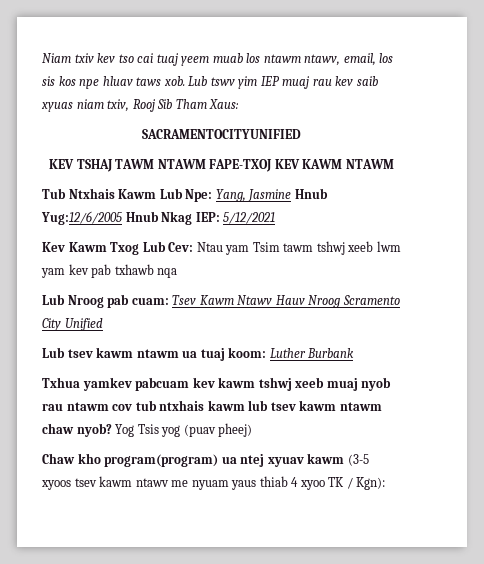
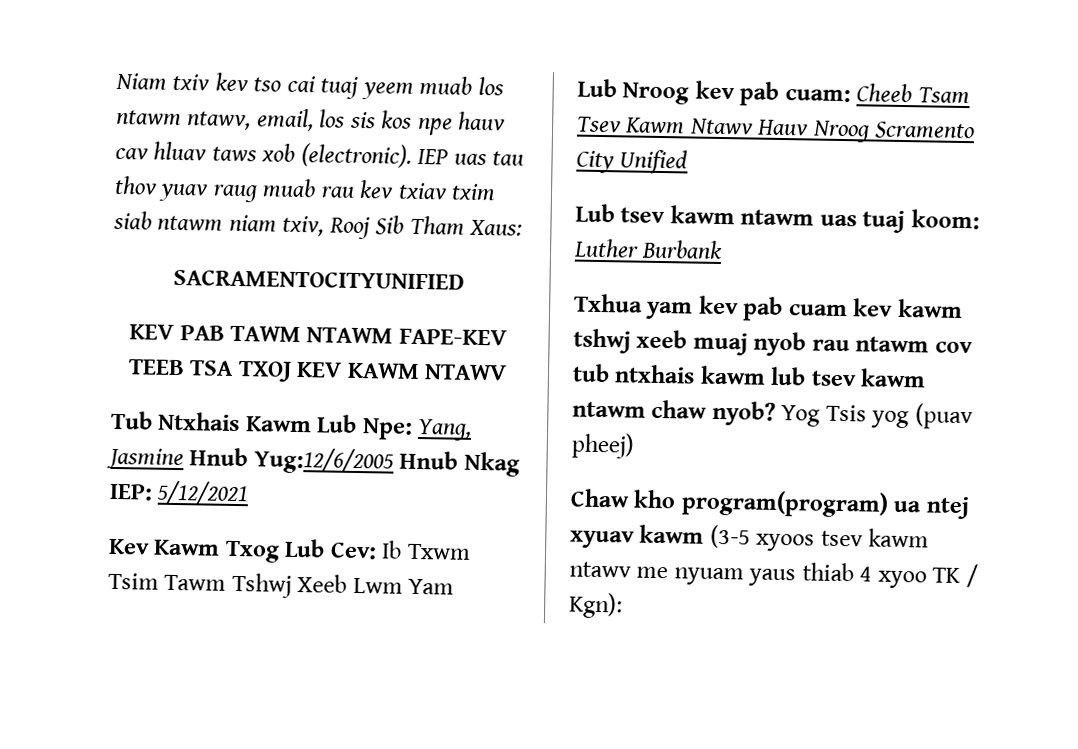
[102,76,378,89] [41,102,73,112] hluav taws xob. Lub tswv yim IEP muaj rau kev saib xyuas -> [458,111,506,131] [115,141,525,168] [114,175,497,203] [113,210,224,231] hauv cav hluav taws xob (electronic). IEP uas tau thov yuav raug muab rau kev txiav txim siab ntawm
[76,159,113,172] TSHAJ -> [179,325,225,341] PAB
[209,159,273,172] FAPE-TXOJ -> [398,328,507,346] [127,359,292,382] FAPE-KEV TEEB TSA TXOJ
[345,159,394,169] NTAWM -> [424,364,508,381] NTAWV
[196,241,401,255] [41,264,178,278] Ntau yam Tsim tawm tshwj xeeb lwm yam kev pab txhawb nqa -> [381,540,471,560] [108,572,455,598] Ib Txwm Tsim Tawm Tshwj Xeeb Lwm Yam
(104, 301) none -> [694,80,735,100] kev
(169, 301) none -> [856,83,970,104] Cheeb Tsam
[182,350,198,358] ua -> [819,214,857,227] uas
[82,377,190,391] yamkev pabcuam -> [645,295,848,322] yam kev pab cuam

